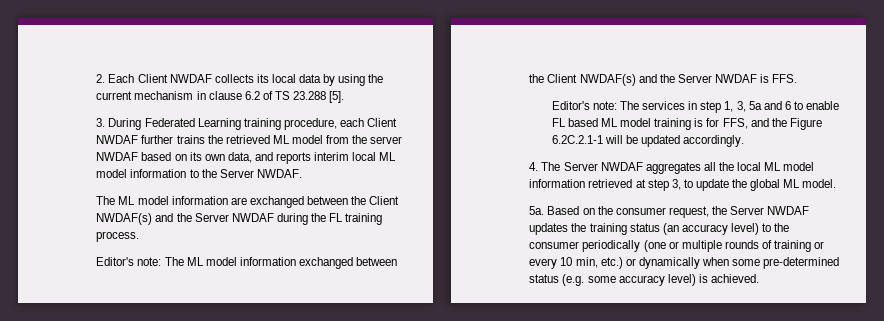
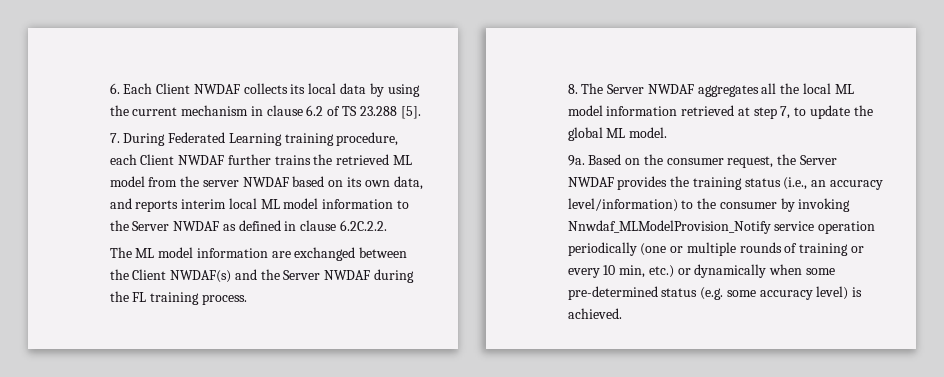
[96,74,106,83] 2. -> [109,83,120,94] 6.
[96,118,106,127] 3. -> [109,133,120,143] 7.
[256,169,302,178] NWDAF. -> [173,220,387,231] NWDAF as defined in clause 6.2C.2.2.
[96,257,398,269] [529,74,798,86] [551,101,840,113] [551,118,822,130] [551,135,745,147] [529,162,539,171] Editor's note: The ML model information exchanged between the Client NWDAF(s) and the Server NWDAF is FFS. // Editor's note: The services in step 1, 3, 5a and 6 to enable FL based ML model training is for FFS, and the Figure 6.2C.2.1-1 will be updated accordingly. // 4. -> [567,84,578,94] 8.
[671,179,681,190] 3, -> [780,106,791,119] 7,
[529,206,545,215] 5a. -> [567,155,585,166] 9a.
[529,223,569,235] updates -> [617,176,668,190] provides
[662,223,790,235] [529,241,580,249] (an accuracy level) to the consumer -> [783,177,883,190] [567,198,851,212] [567,220,876,234] (i.e., an accuracy level/information) to the consumer by invoking Nnwdaf_MLModelProvision_Notify service operation

